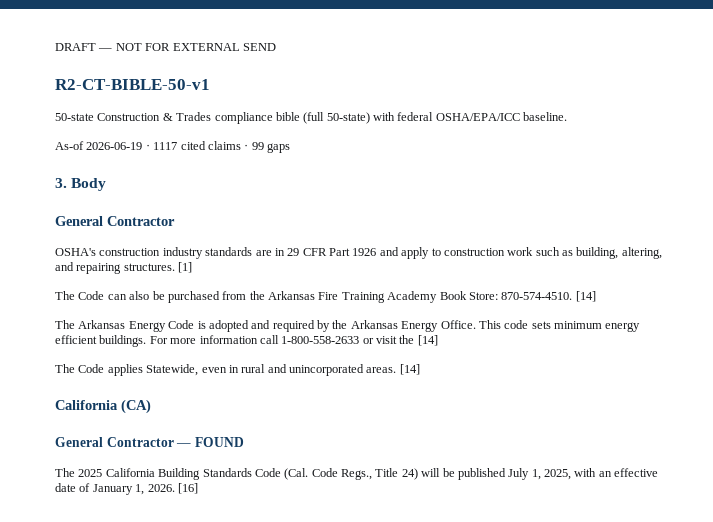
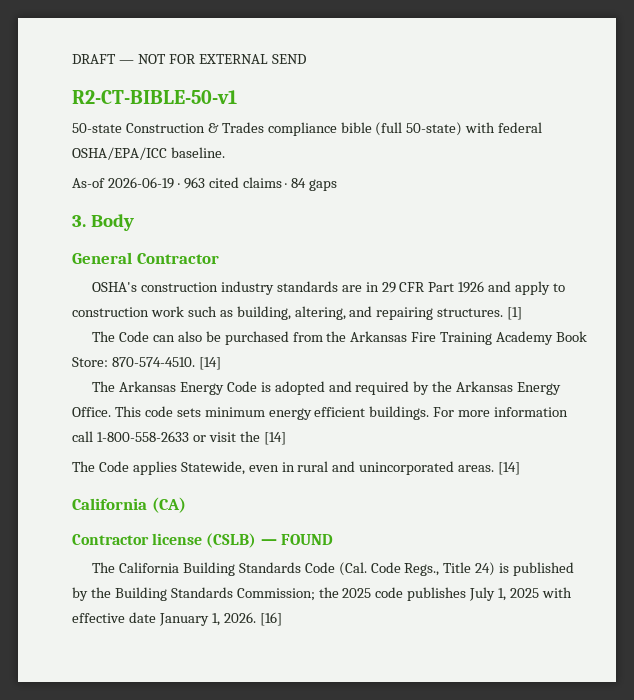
[153,142,178,150] 1117 -> [183,177,205,189] 963
[251,142,264,150] 99 -> [291,178,307,188] 84
[55,437,174,447] General Contractor -> [72,533,257,548] Contractor license (CSLB)
[78,469,103,477] 2025 -> (116, 567) none
[421,468,612,480] will be published July 1, 2025, with an -> [499,562,575,576] [72,587,572,601] is published by the Building Standards Commission; the 2025 code publishes July 1, 2025 with
[79,483,91,492] of -> (156, 617) none

